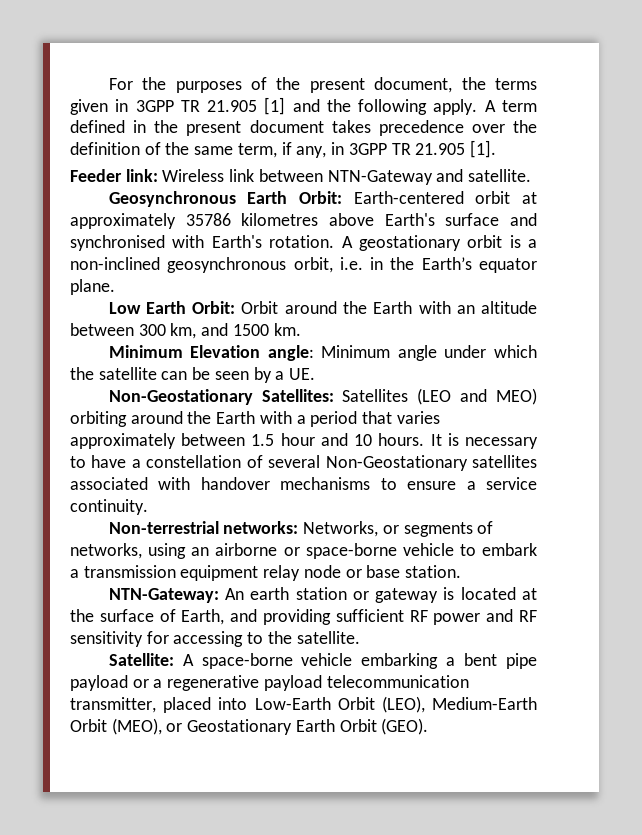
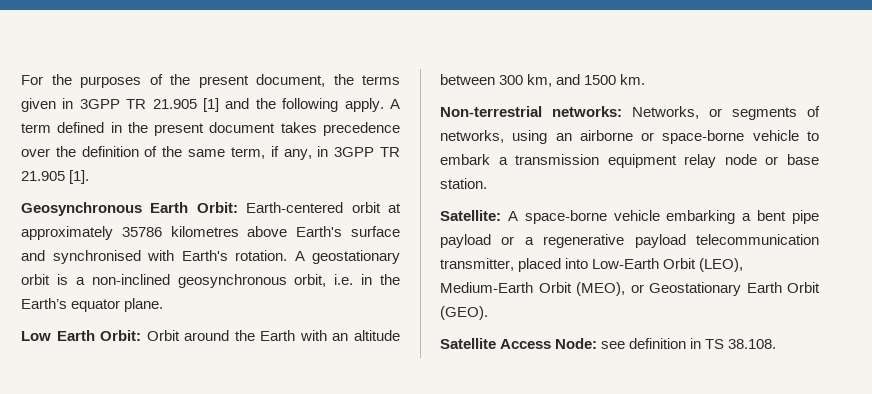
[70,169,532,185] // Feeder link: Wireless link between NTN-Gateway and satellite. -> (90, 177) none
[108,345,537,361] [70,367,316,383] [108,388,537,405] [70,411,440,427] [70,433,538,449] [70,455,537,471] [70,477,537,490] [70,499,148,515] // Minimum Elevation angle: Minimum angle under which the satellite can be seen by a UE. // Non-Geostationary Satellites: Satellites (LEO and MEO) orbiting around the Earth with a period that varies approximately between 1.5 hour and 10 hours. It is necessary to have a constellation of several Non-Geostationary satellites associated with handover mechanisms to ensure a service continuity. -> (646, 79) none
[108,587,537,603] [70,609,537,625] [70,631,360,647] // NTN-Gateway: An earth station or gateway is located at the surface of Earth, and providing sufficient RF power and RF sensitivity for accessing to the satellite. -> (487, 183) none
(429, 726) none -> [440,338,777,349] // Satellite Access Node: see definition in TS 38.108.

